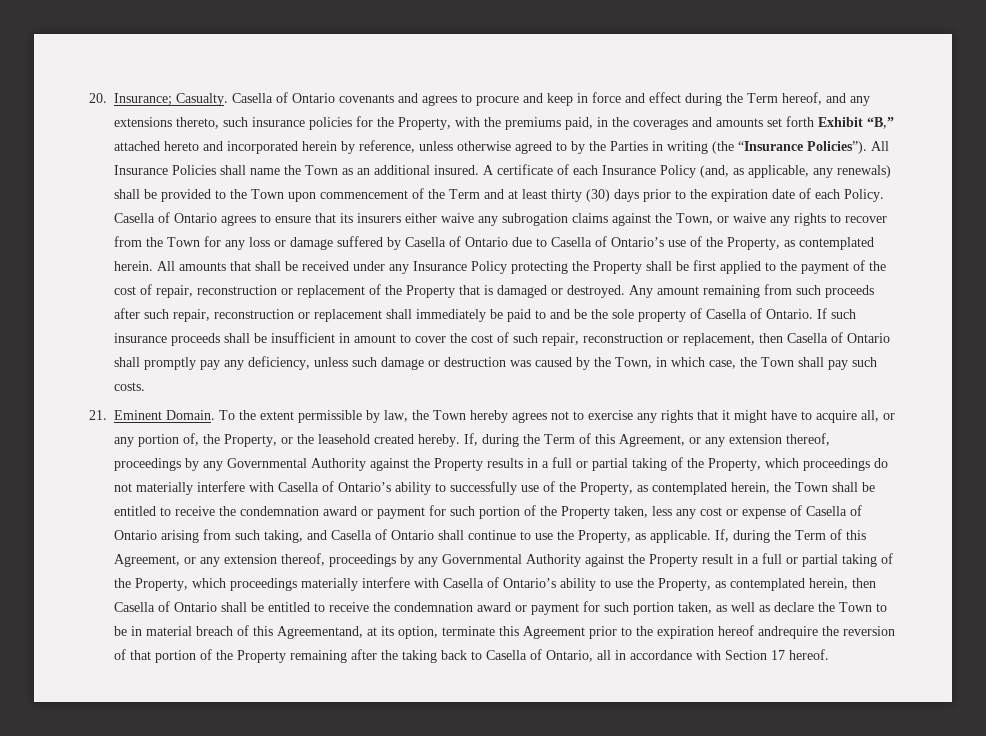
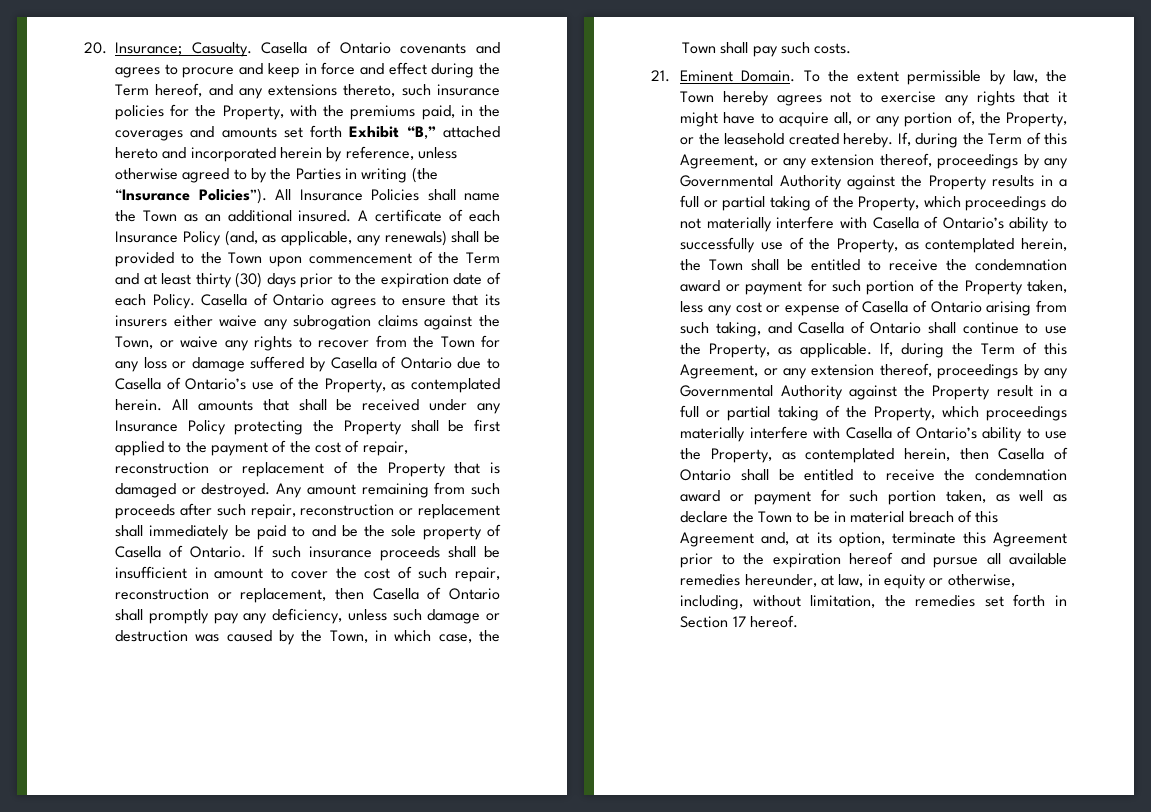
[277,626,363,639] Agreementand, -> [680,532,790,547] Agreement and,
[758,626,895,639] [114,649,721,663] andrequire the reversion of that portion of the Property remaining after the taking back to Casella of Ontario, all in accordance with -> [900,553,1067,568] [680,574,1015,589] [680,594,1067,610] and pursue all available remedies hereunder, at law, in equity or otherwise, including, without limitation, the remedies set forth in

